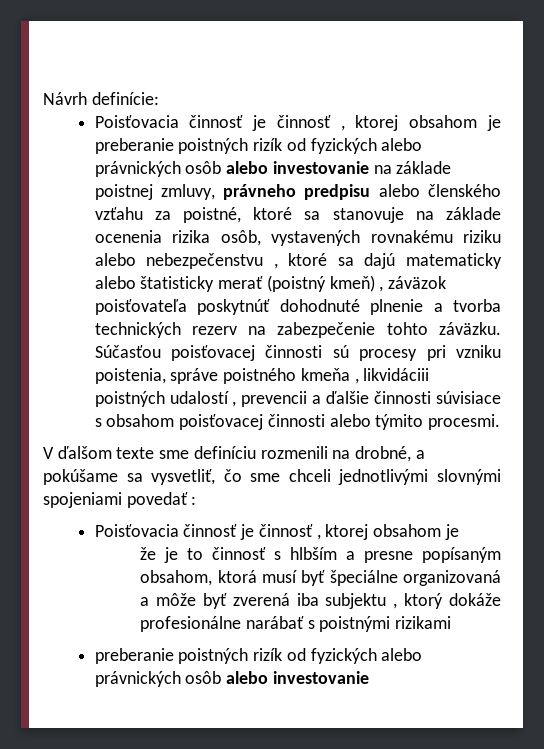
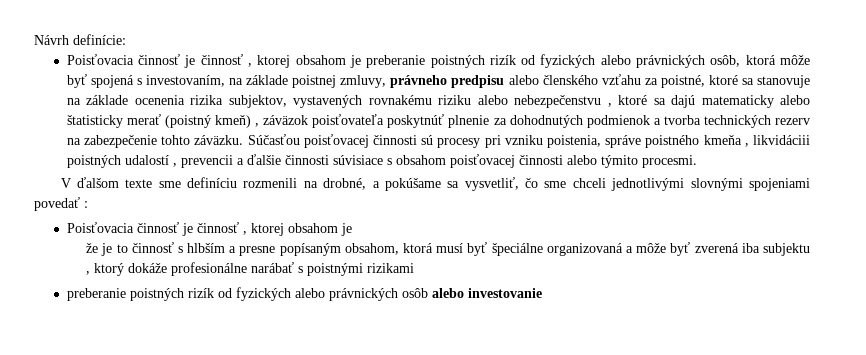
[185,161,369,174] osôb alebo investovanie -> [710,55,811,67] [66,74,225,88] osôb, ktorá môže byť spojená s investovaním,
[220,230,261,246] osôb, -> [228,95,287,108] subjektov,
[279,299,424,315] dohodnuté plnenie -> [448,115,650,128] plnenie za dohodnutých podmienok

